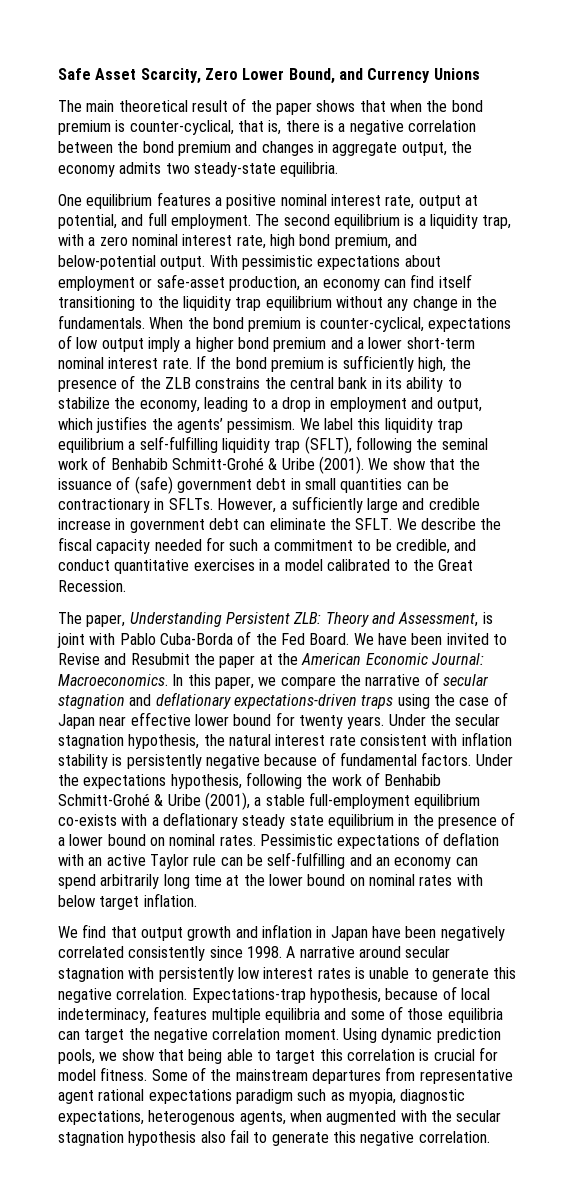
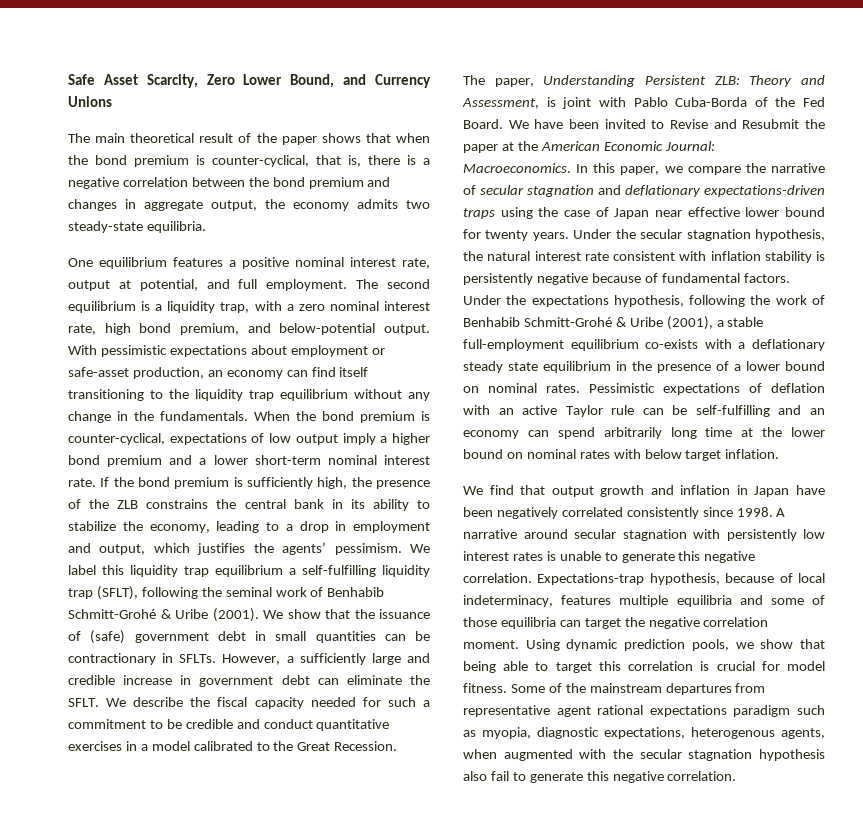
[395,539,450,554] credible, -> [185,719,233,729] credible

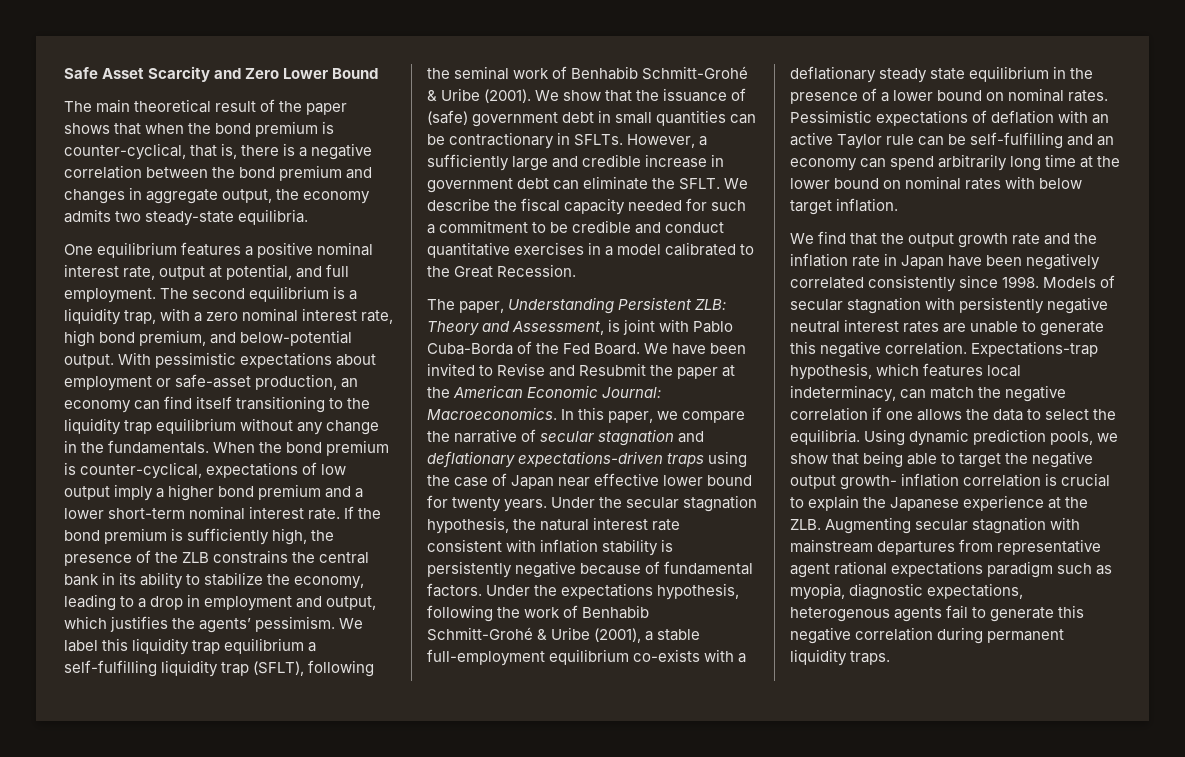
[146,74,432,88] [68,96,112,107] Scarcity, Zero Lower Bound, and Currency Unions -> [148,66,379,82] Scarcity and Zero Lower Bound
(546, 490) none -> [881,233,905,244] the
[650,485,731,495] and inflation -> [1012,233,1098,245] [790,253,881,267] rate and the inflation rate
[776,508,786,517] [463,529,568,539] A narrative around -> [1043,275,1116,288] Models of
[803,529,825,539] low -> [1047,297,1109,314] [790,321,840,333] negative neutral
[546,551,556,561] is -> [943,323,967,333] are
[725,573,825,583] [463,595,825,607] [463,617,769,629] [463,640,519,649] because of local indeterminacy, features multiple equilibria and some of those equilibria can target the negative correlation moment. -> [876,363,1022,377] [790,385,1067,402] [790,407,1117,421] [790,429,860,445] which features local indeterminacy, can match the negative correlation if one allows the data to select the equilibria.
[598,661,825,671] [463,683,586,693] this correlation is crucial for model fitness. Some of the -> [1005,451,1094,468] [790,473,1111,490] [790,495,1089,511] [790,517,1081,534] the negative output growth- inflation correlation is crucial to explain the Japanese experience at the ZLB. Augmenting secular stagnation with
[781,728,825,739] [463,749,825,761] [463,771,487,781] agents, when augmented with the secular stagnation hypothesis also -> [894,607,943,622] agents
[667,771,737,781] correlation. -> [855,627,1065,644] [790,649,891,666] correlation during permanent liquidity traps.

